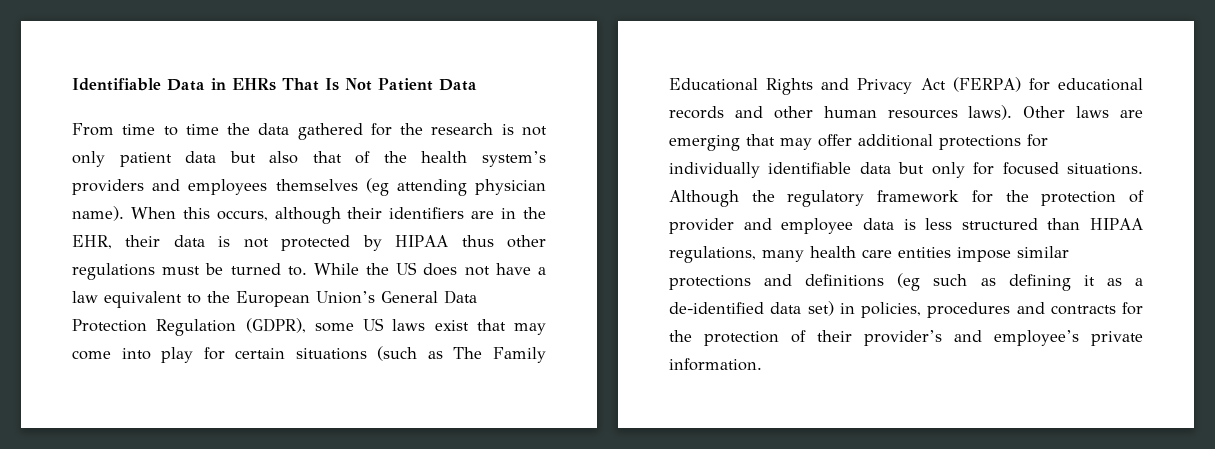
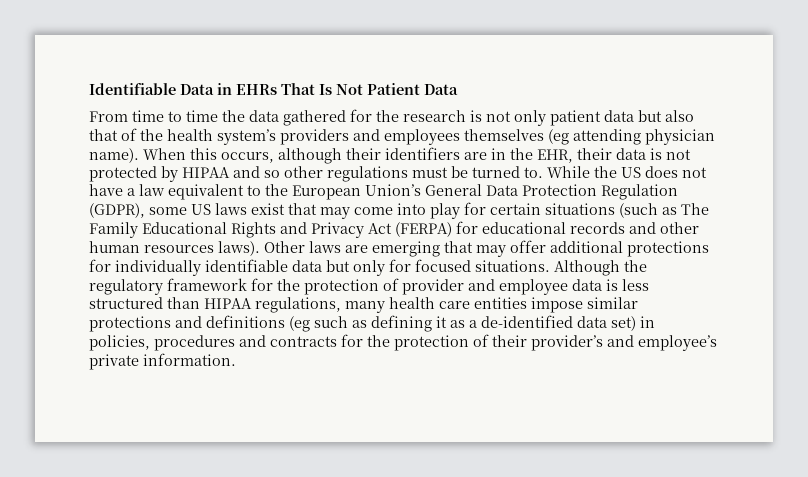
[461,235,494,247] thus -> [233,166,280,178] and so

